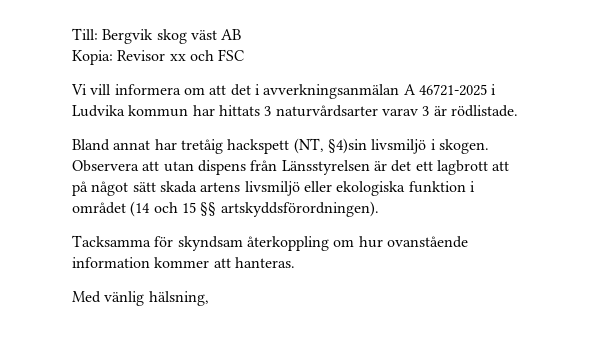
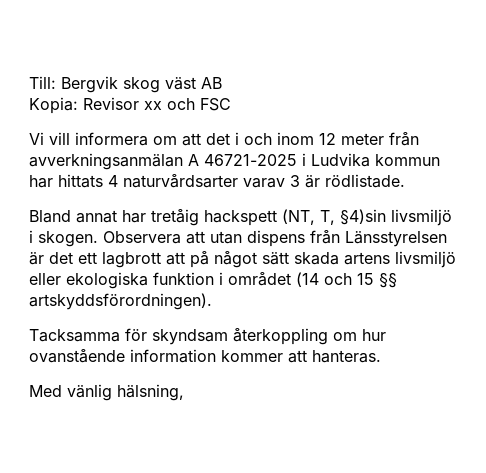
(260, 89) none -> [244,132,419,146] och inom 12 meter från
[264,106,272,116] 3 -> [108,175,118,187] 4
(324, 146) none -> [320,210,335,225] T,

